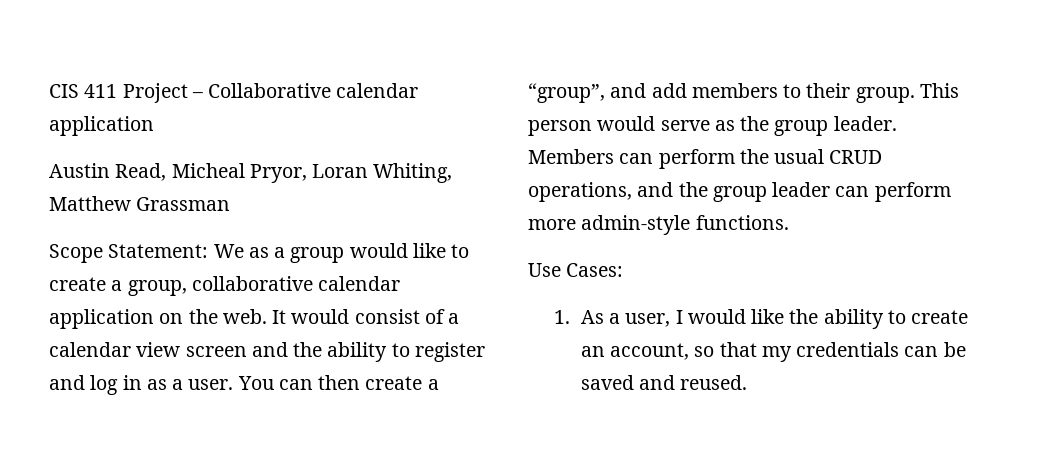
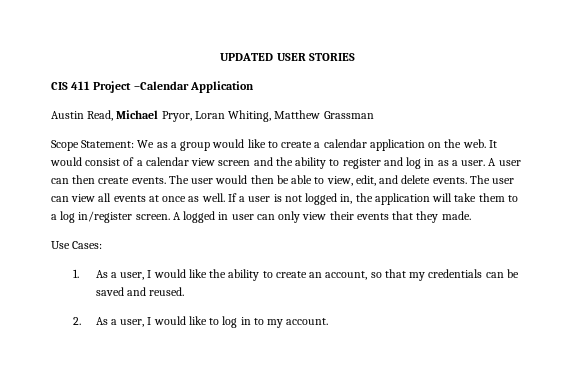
[49,83,419,103] [49,116,154,136] CIS 411 Project – Collaborative calendar application -> [220,53,355,61] [51,81,254,93] UPDATED USER STORIES // CIS 411 Project –Calendar Application
[171,163,245,178] Micheal -> [116,110,159,119] Michael
[127,276,313,296] group, collaborative -> (321, 145) none
[237,376,274,390] You -> [488,158,521,166] A user
[427,379,439,390] [528,83,959,103] [528,116,897,136] [528,149,883,169] [528,182,951,202] [528,215,789,235] a “group”, and add members to their group. This person would serve as the group leader. Members can perform the usual CRUD operations, and the group leader can perform more admin-style functions. -> [131,175,515,186] [51,193,518,205] [51,211,471,223] events. The user would then be able to view, edit, and delete events. The user can view all events at once as well. If a user is not logged in, the application will take them to a log in/register screen. A logged in user can only view their events that they made.
(748, 382) none -> [73,316,329,328] // 2. As a user, I would like to log in to my account.

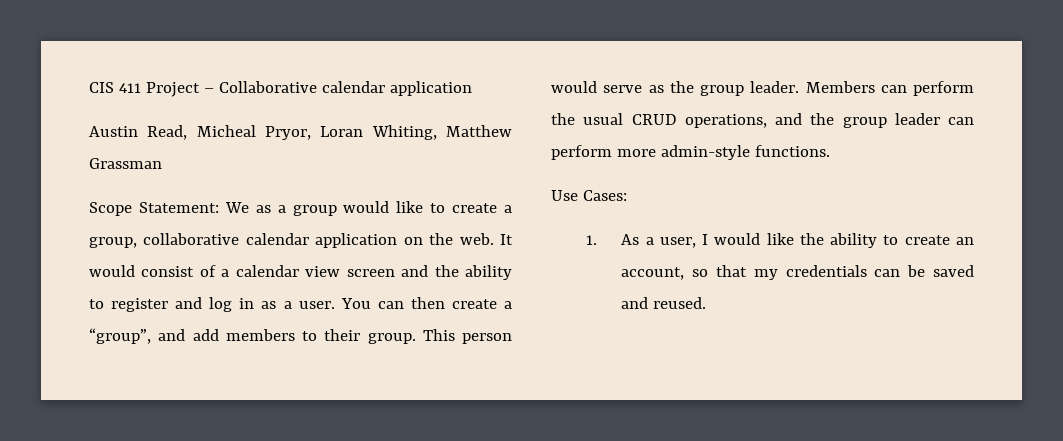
[220,53,355,61] [51,81,254,93] UPDATED USER STORIES // CIS 411 Project –Calendar Application -> [89,81,472,97] CIS 411 Project – Collaborative calendar application
[116,110,159,119] Michael -> [196,125,256,137] Micheal
(321, 145) none -> [89,233,240,248] group, collaborative
[488,158,521,166] A user -> [340,298,371,309] You
[131,175,515,186] [51,193,518,205] [51,211,471,223] events. The user would then be able to view, edit, and delete events. The user can view all events at once as well. If a user is not logged in, the application will take them to a log in/register screen. A logged in user can only view their events that they made. -> [504,301,512,309] [89,328,512,344] [551,81,974,96] [551,113,974,128] [551,145,830,160] a “group”, and add members to their group. This person would serve as the group leader. Members can perform the usual CRUD operations, and the group leader can perform more admin-style functions.
[73,316,329,328] // 2. As a user, I would like to log in to my account. -> (707, 303) none

